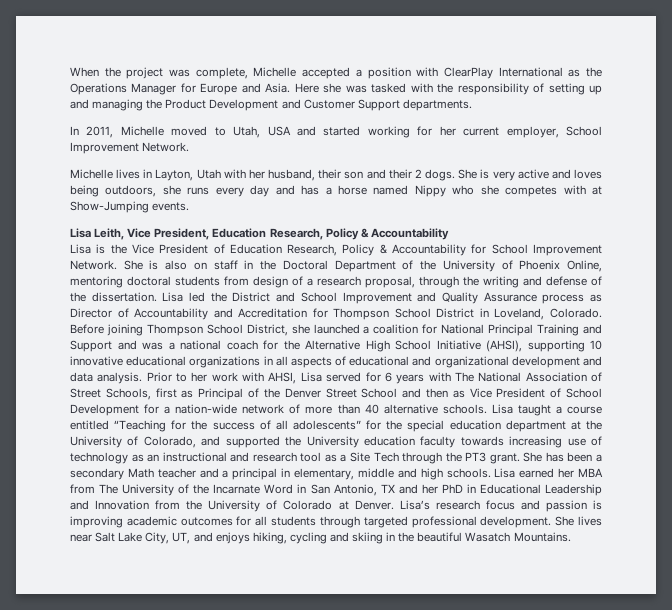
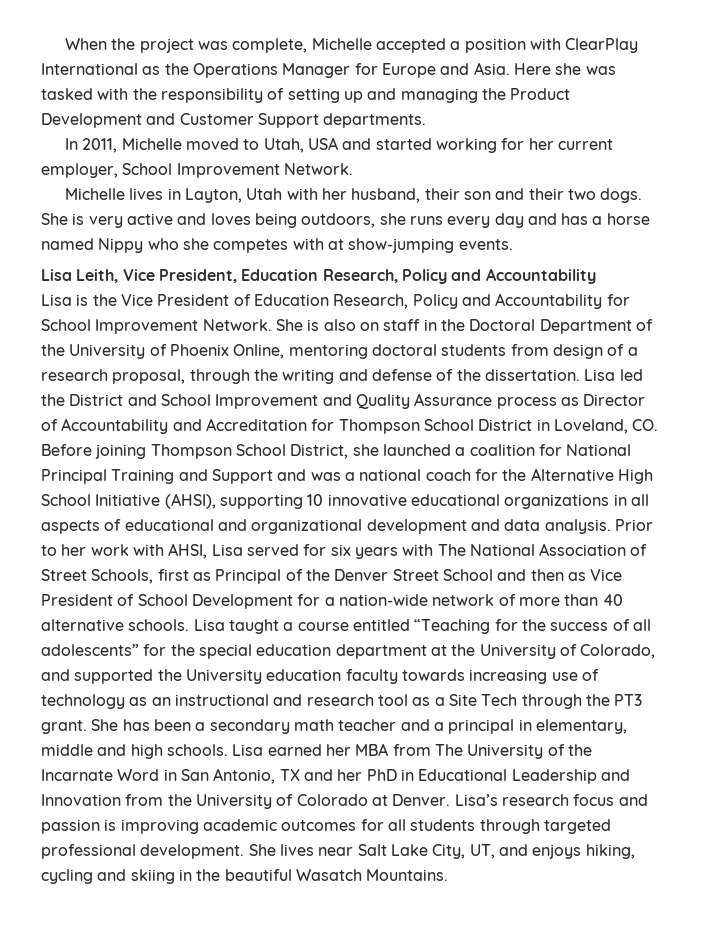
[414,169,422,178] 2 -> [567,189,596,200] two
[70,201,149,213] Show-Jumping -> [348,238,455,253] show-jumping
[360,228,369,238] & -> [451,269,482,281] and
[379,244,387,254] & -> [461,294,491,306] and
[550,308,602,318] Colorado. -> [632,419,659,431] CO.
[384,372,392,382] 6 -> [330,544,351,556] six
[127,468,154,478] Math -> [293,719,334,731] math

